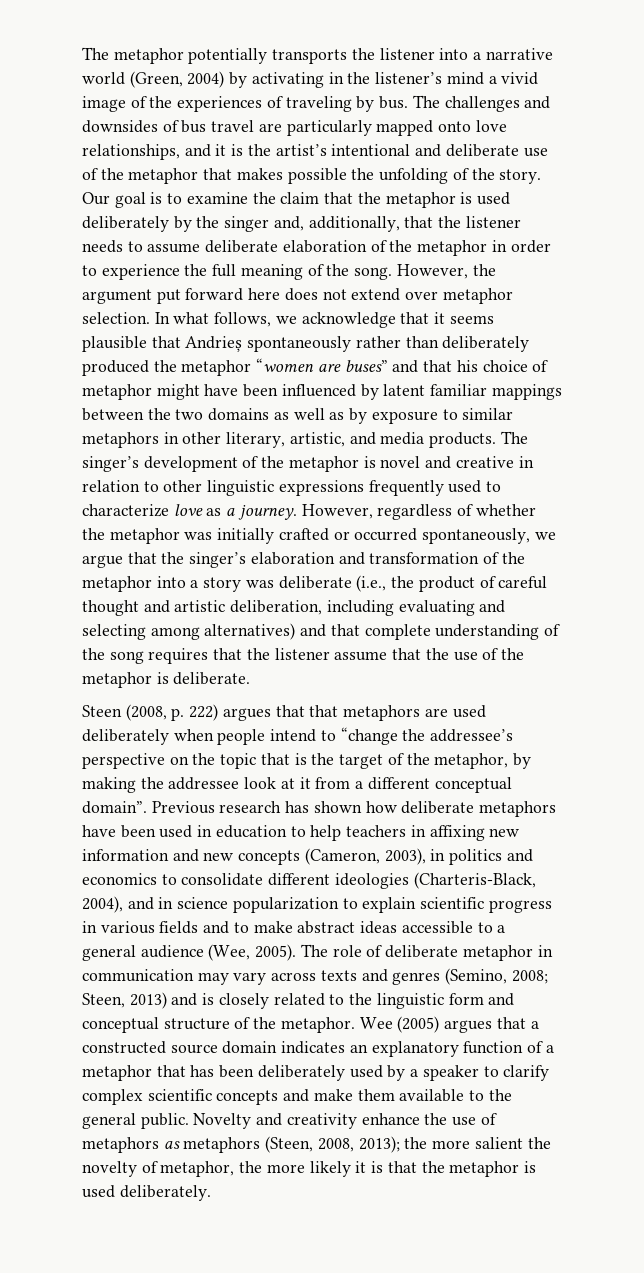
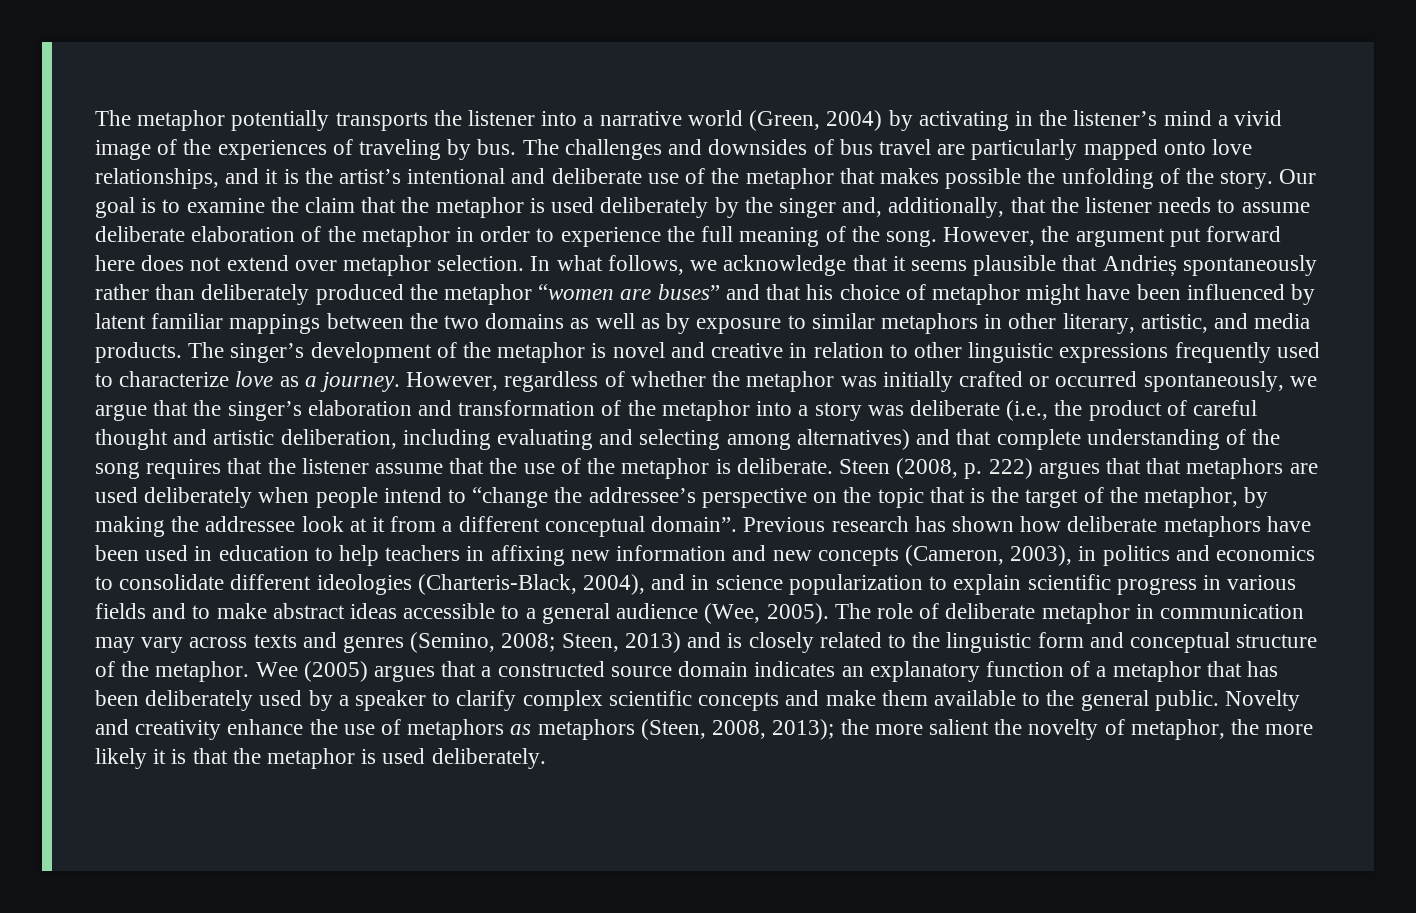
(251, 678) // -> (833, 466) none

